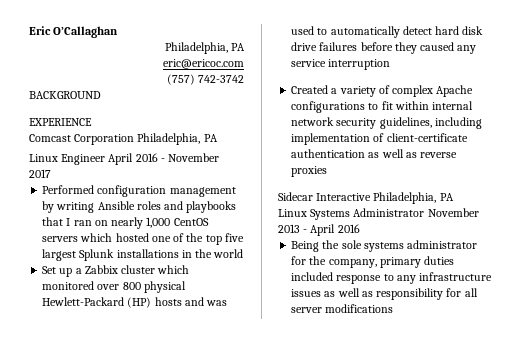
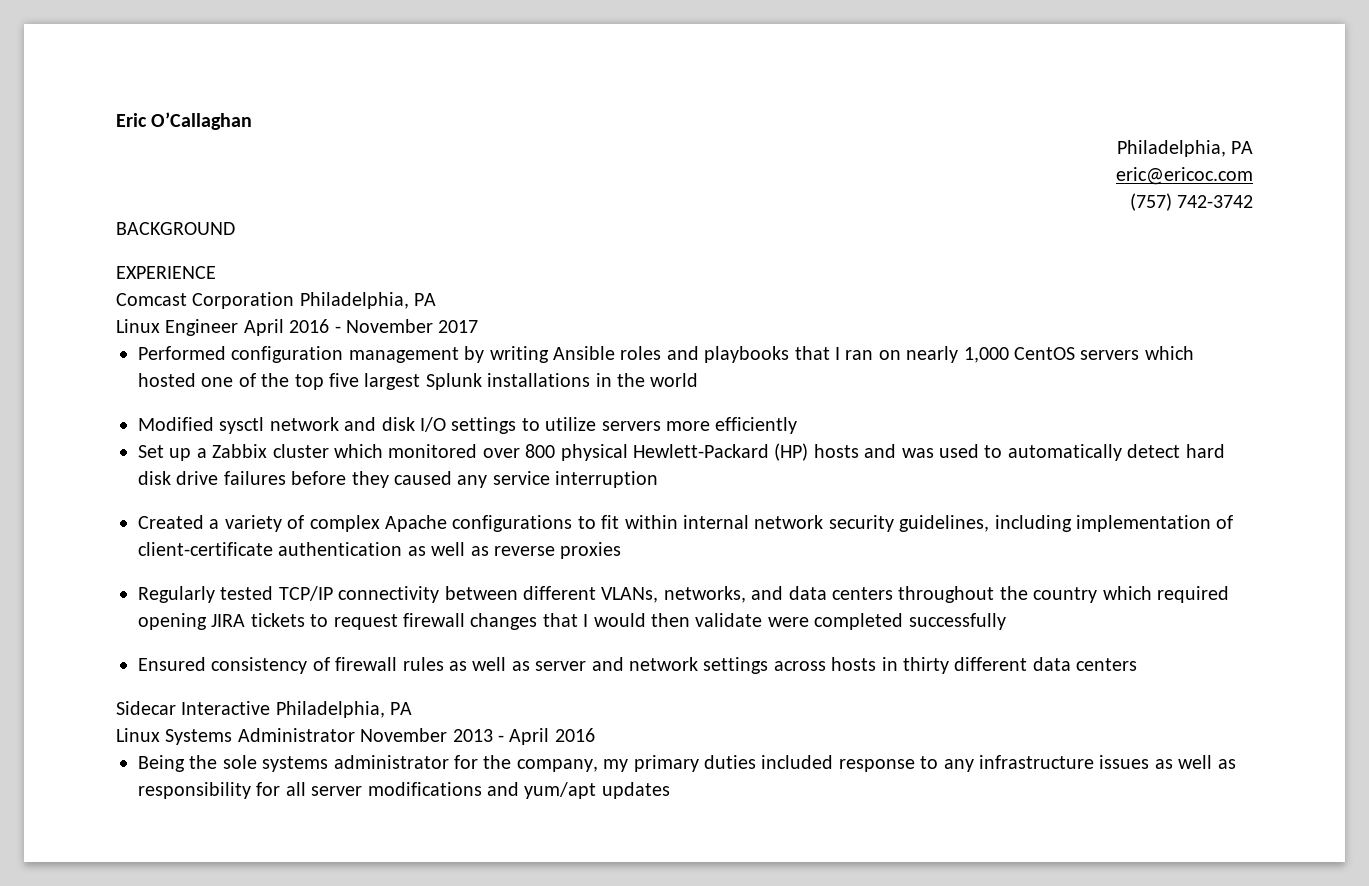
(244, 253) none -> [138,417,798,434] // Modified sysctl network and disk I/O settings to utilize servers more efficiently
(328, 171) none -> [138,586,1229,603] [138,613,1006,630] [138,657,1138,674] // Regularly tested TCP/IP connectivity between different VLANs, networks, and data centers throughout the country which required opening JIRA tickets to request firewall changes that I would then validate were completed successfully // Ensured consistency of firewall rules as well as server and network settings across hosts in thirty different data centers
(377, 263) none -> [603,759,629,772] my
(394, 308) none -> [487,782,670,799] and yum/apt updates

